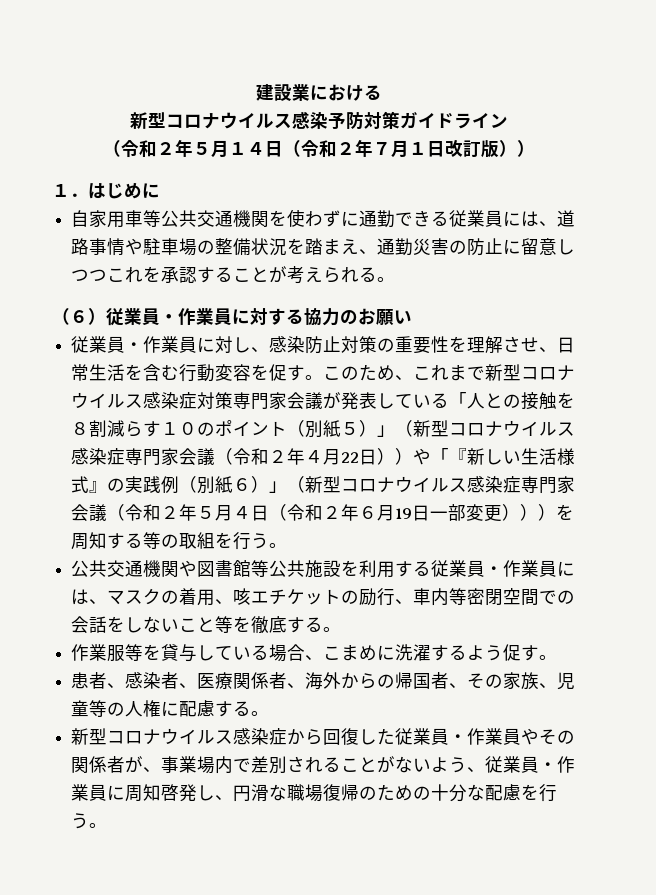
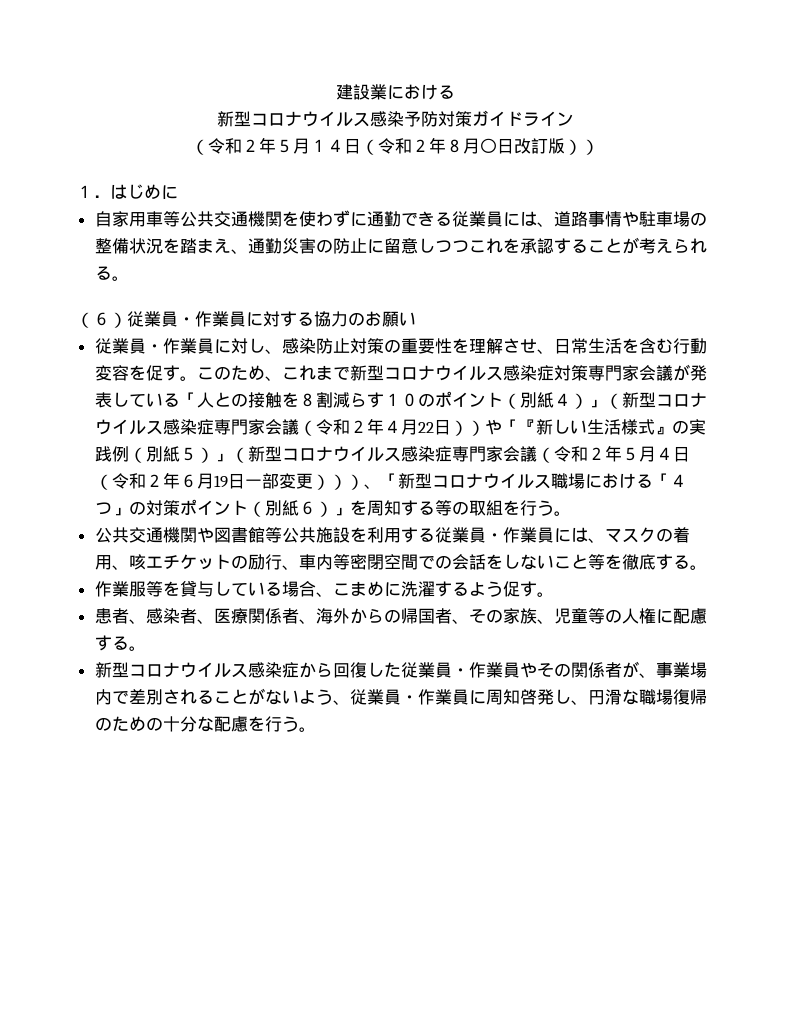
[372,140,427,158] ７月１ -> [446,138,497,154] ８月〇
[341,422,360,435] ５ -> [553,393,571,406] ４
[233,478,252,491] ６ -> [179,447,197,461] ５
(557, 512) none -> [363,473,687,489] [94,499,350,517] 、「新型コロナウイルス職場における「４つ」の対策ポイント（別紙６）」

